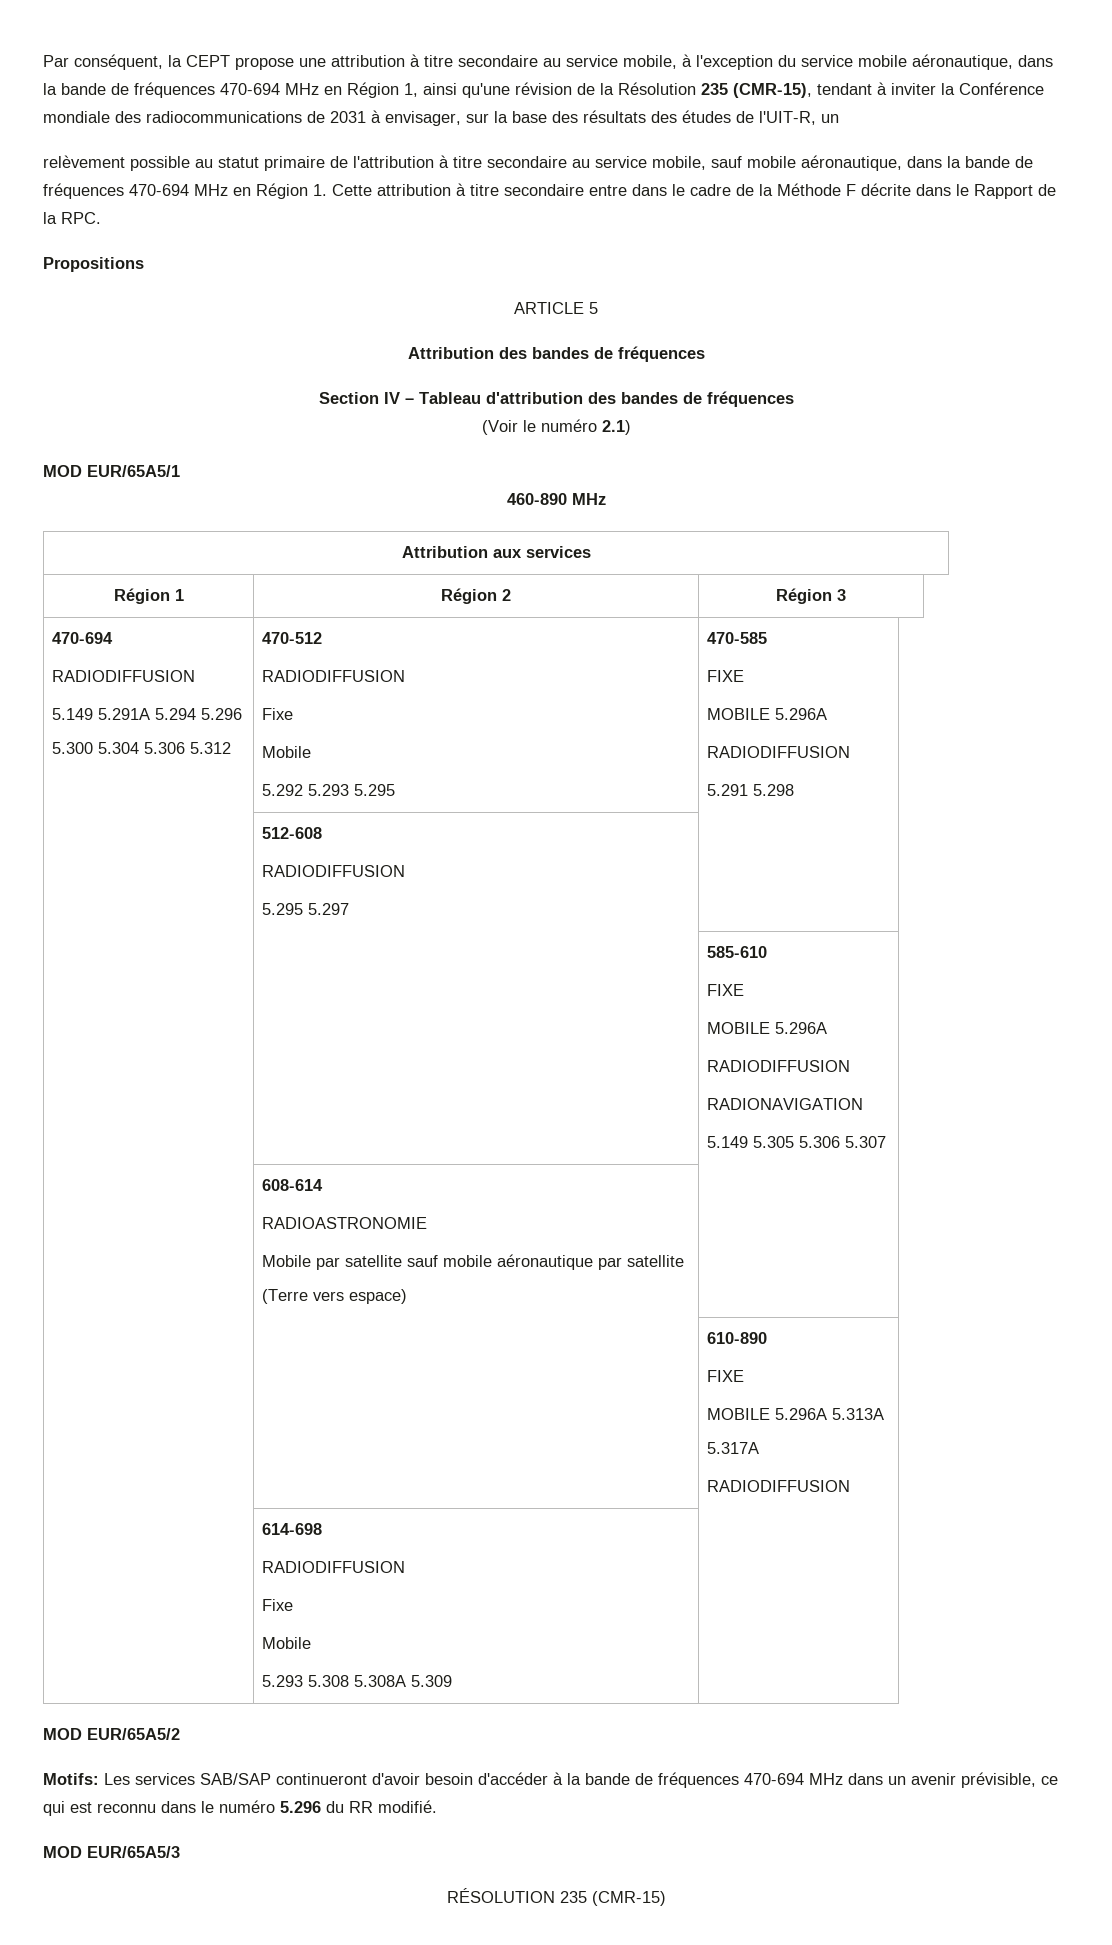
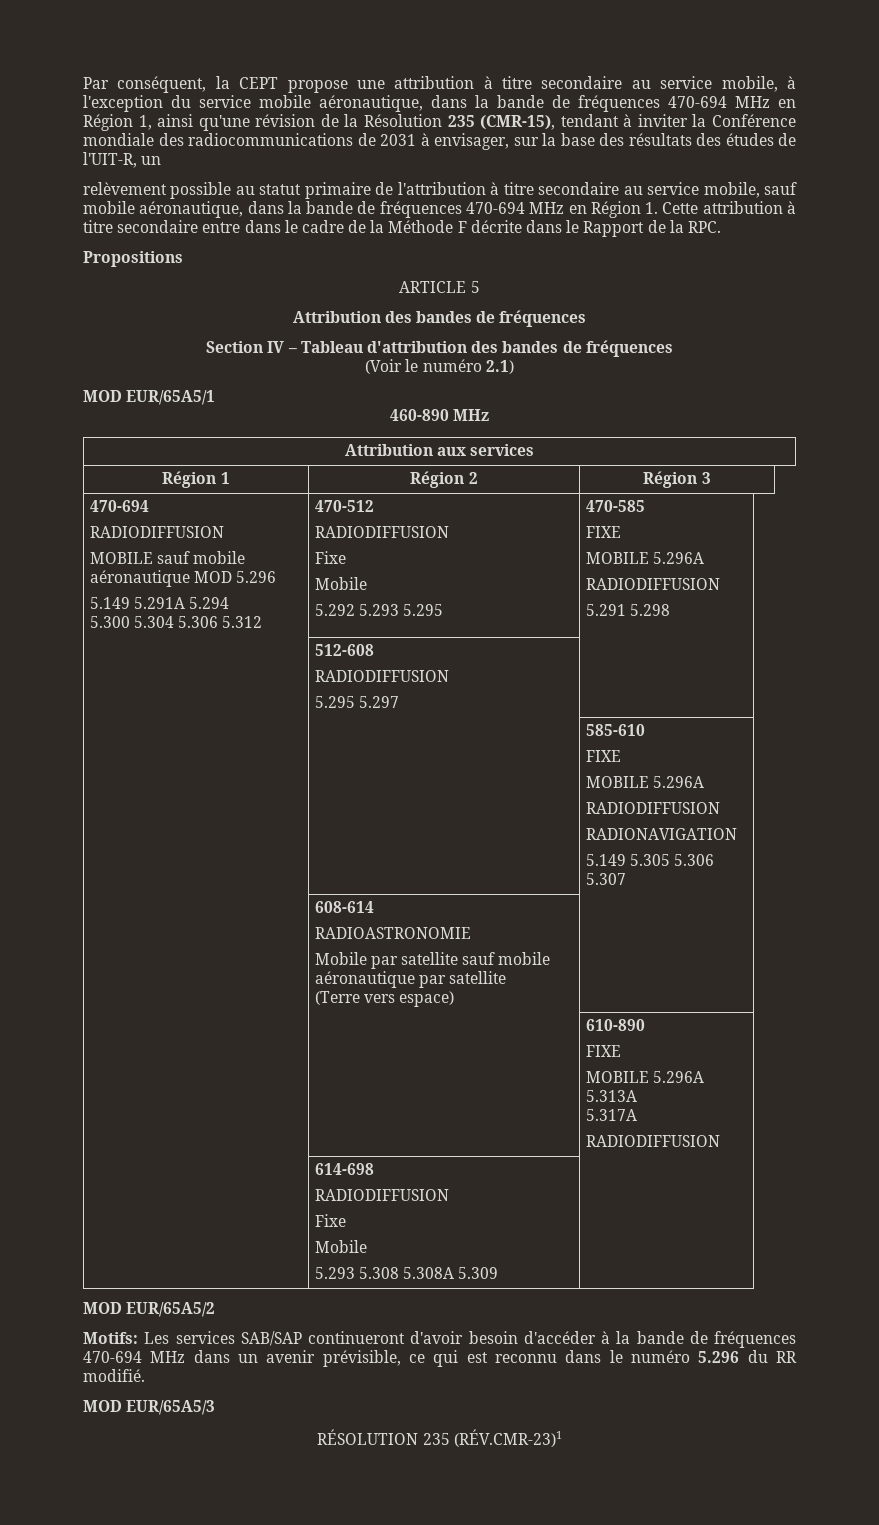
(195, 676) none -> [89,551,245,564] [89,570,276,587] // MOBILE sauf mobile aéronautique MOD 5.296
[200,708,242,720] 5.296 -> (229, 603) none
[591,1891,666,1906] (CMR-15) -> [453,1429,562,1447] (RÉV.CMR-23)1

